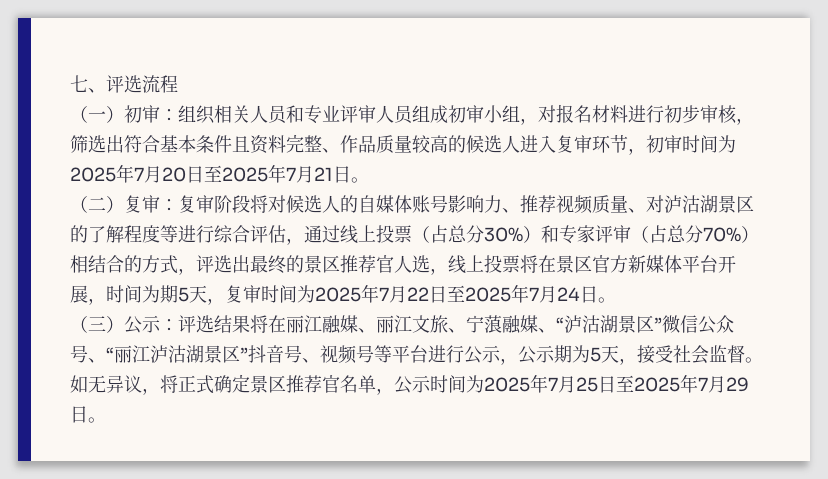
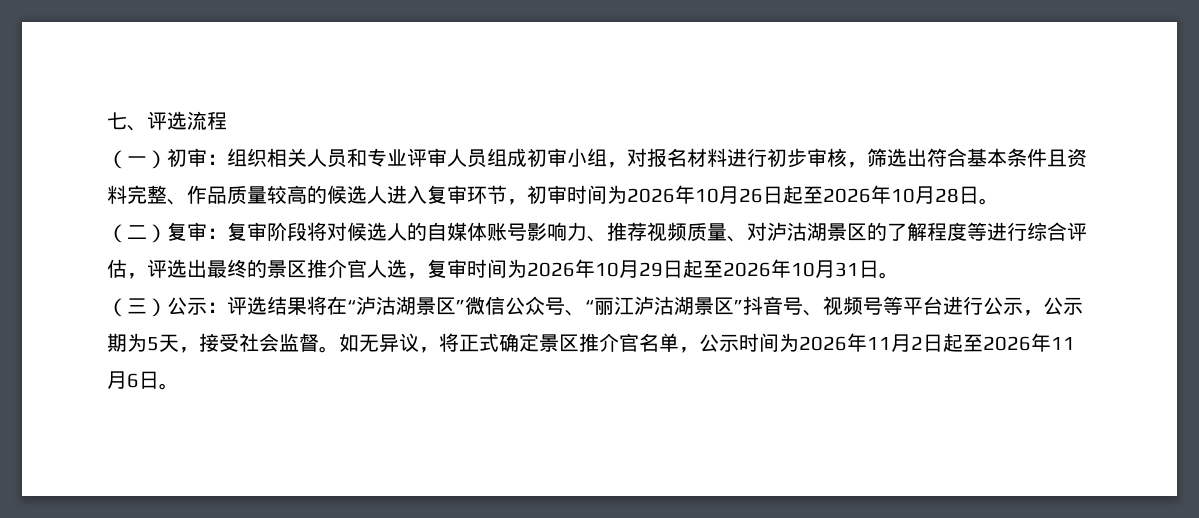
[70,164,333,183] 2025年7月20日至2025年7月21 -> [627,185,959,204] 2026年10月26日起至2026年10月28
[304,225,759,244] [70,255,196,275] 通过线上投票（占总分30%）和专家评审（占总分70%）相结合的方式， -> (147, 276) none
[358,255,376,273] 荐 -> [327,259,347,278] 介
[448,255,736,274] [70,284,580,305] 线上投票将在景区官方新媒体平台开展，时间为期5天，复审时间为2025年7月22日至2025年7月24 -> [427,259,859,278] 复审时间为2026年10月29日起至2026年10月31
[286,315,556,334] 丽江融媒、丽江文旅、宁蒗融媒、 -> (347, 305) none
[304,375,322,393] 荐 -> [599,333,619,352] 介
[484,374,749,393] 2025年7月25日至2025年7月29 -> [799,333,1075,352] [107,371,139,389] 2026年11月2日起至2026年11月6

